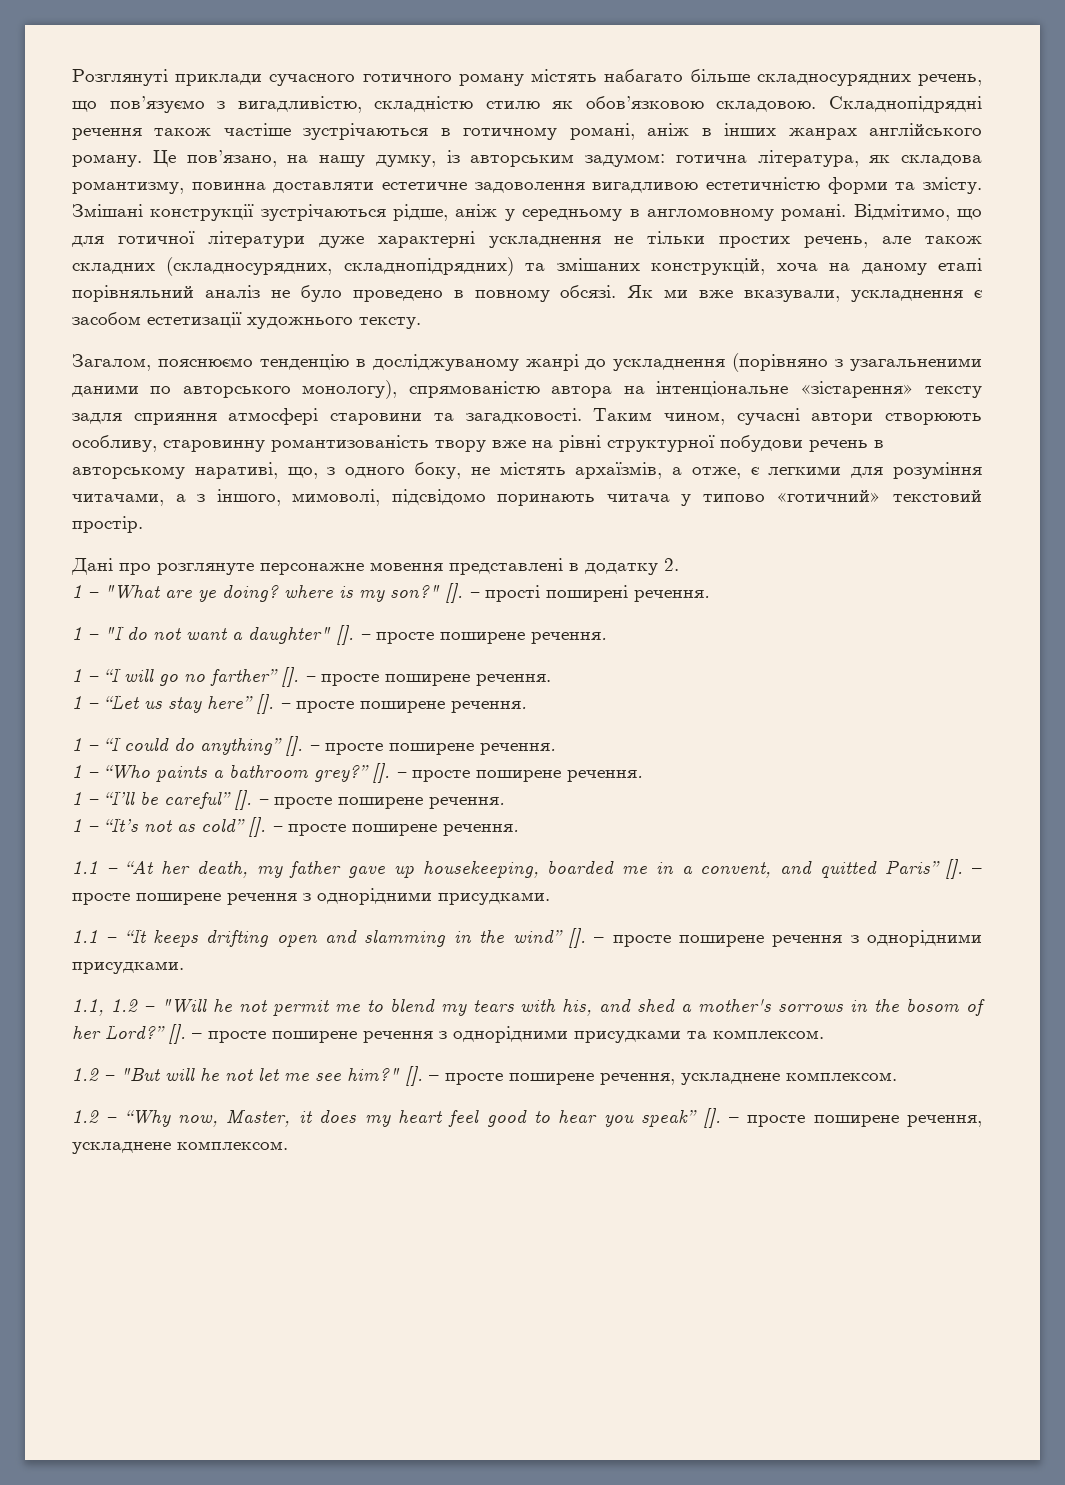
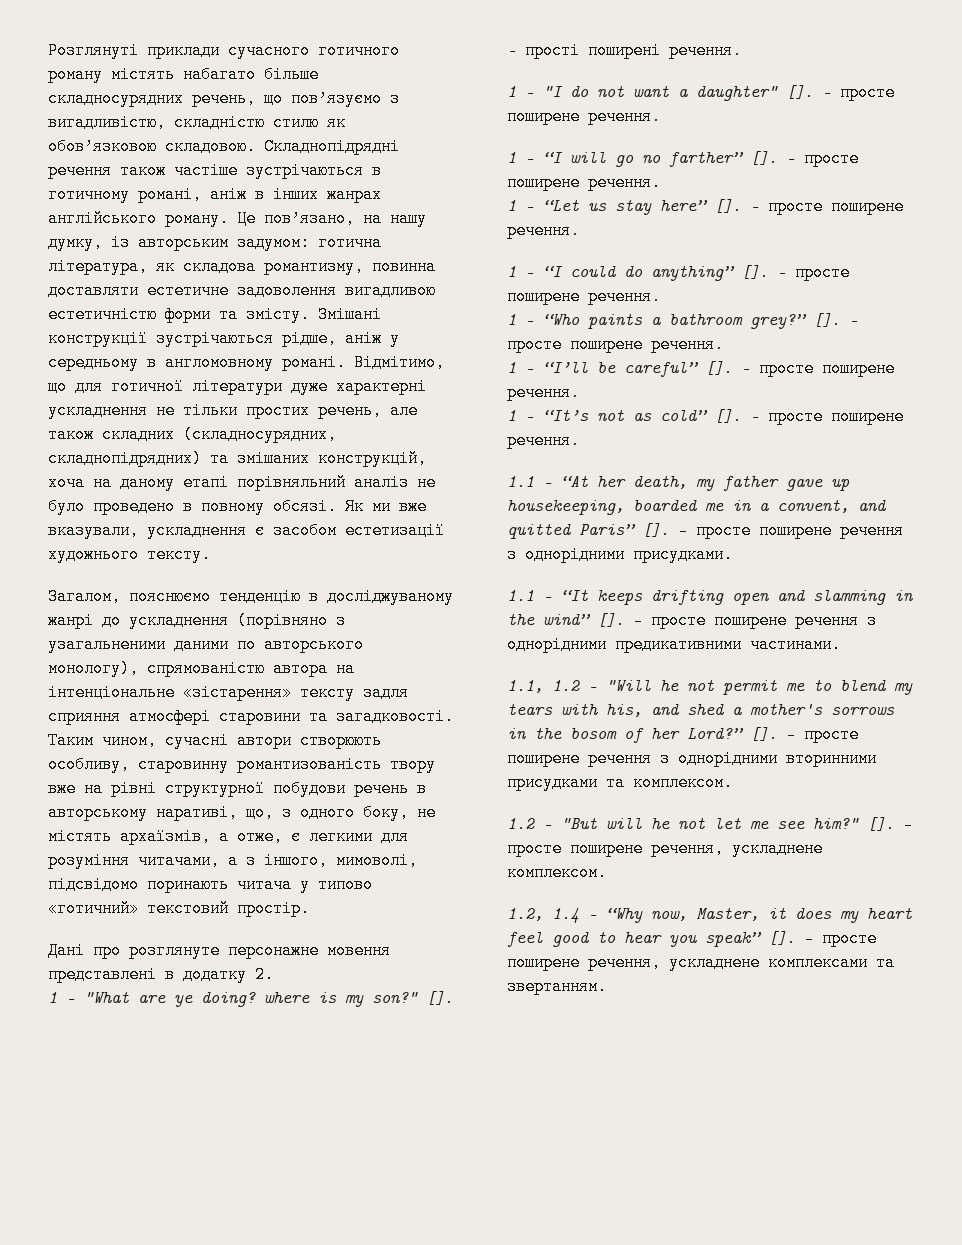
[72,961,184,974] присудками. -> [615,636,841,653] предикативними частинами.
(568, 1034) none -> [786,751,876,767] вторинними
[72,1110,99,1123] 1.2 -> [507,908,579,924] 1.2, 1.4
[177,1141,288,1150] комплексом. -> [768,955,894,971] [507,978,607,995] комплексами та звертанням.

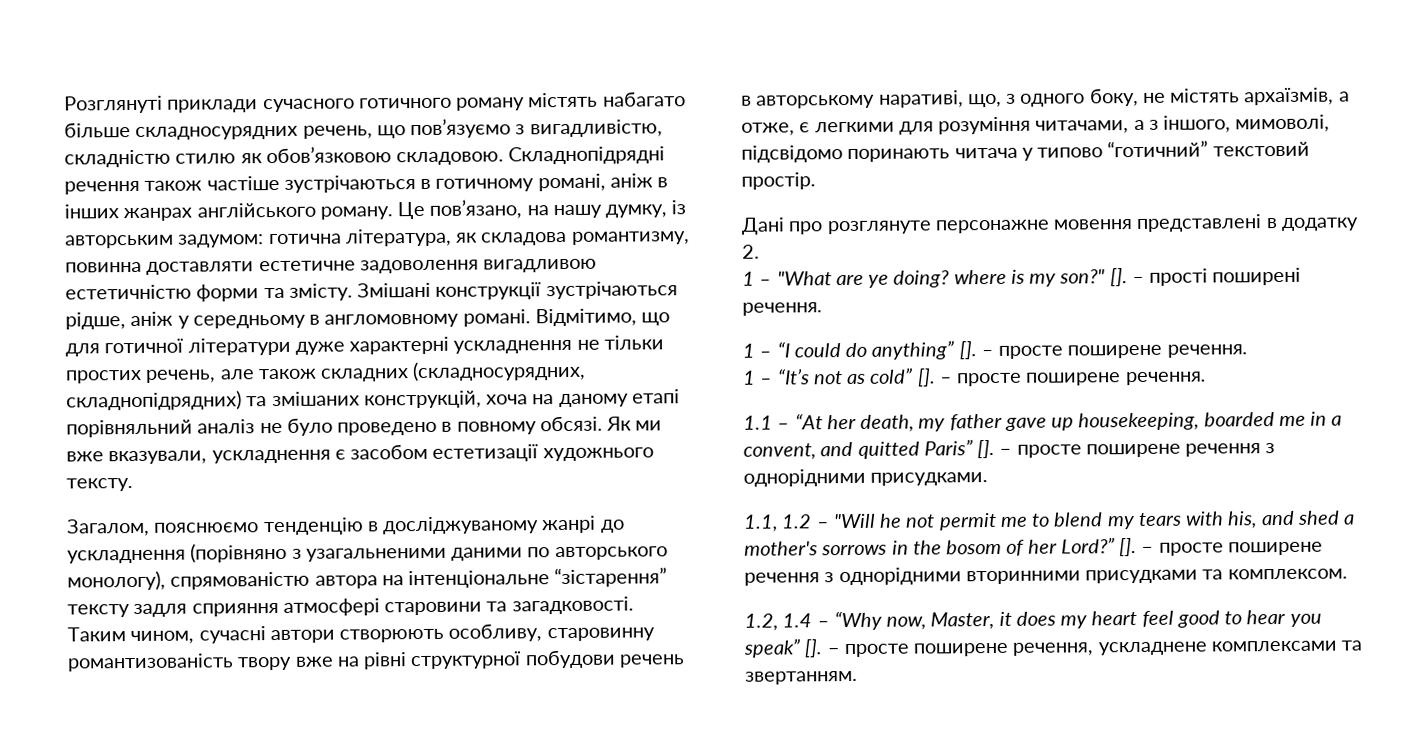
[183,685,291,701] «зістарення» -> [554,567,668,588] “зістарення”
[48,901,138,917] «готичний» -> [1107,140,1209,158] “готичний”
[507,85,894,101] [507,109,660,125] [507,151,858,167] [507,174,661,191] [507,199,903,215] [507,223,579,239] // 1 – "I do not want a daughter" []. – просте поширене речення. // 1 – “I will go no farther” []. – просте поширене речення. // 1 – “Let us stay here” []. – просте поширене речення. -> (823, 309) none
[507,313,858,329] [507,337,723,353] [507,361,894,377] [507,385,579,401] // 1 – “Who paints a bathroom grey?” []. – просте поширене речення. // 1 – “I’ll be careful” []. – просте поширене речення. -> (1248, 351) none
[507,589,913,605] [507,613,876,629] [507,636,841,653] // 1.1 – “It keeps drifting open and slamming in the wind” []. – просте поширене речення з однорідними предикативними частинами. -> (989, 479) none
[507,817,912,832] [507,840,822,857] [507,864,607,881] // 1.2 – "But will he not let me see him?" []. – просте поширене речення, ускладнене комплексом. -> (1348, 574) none

